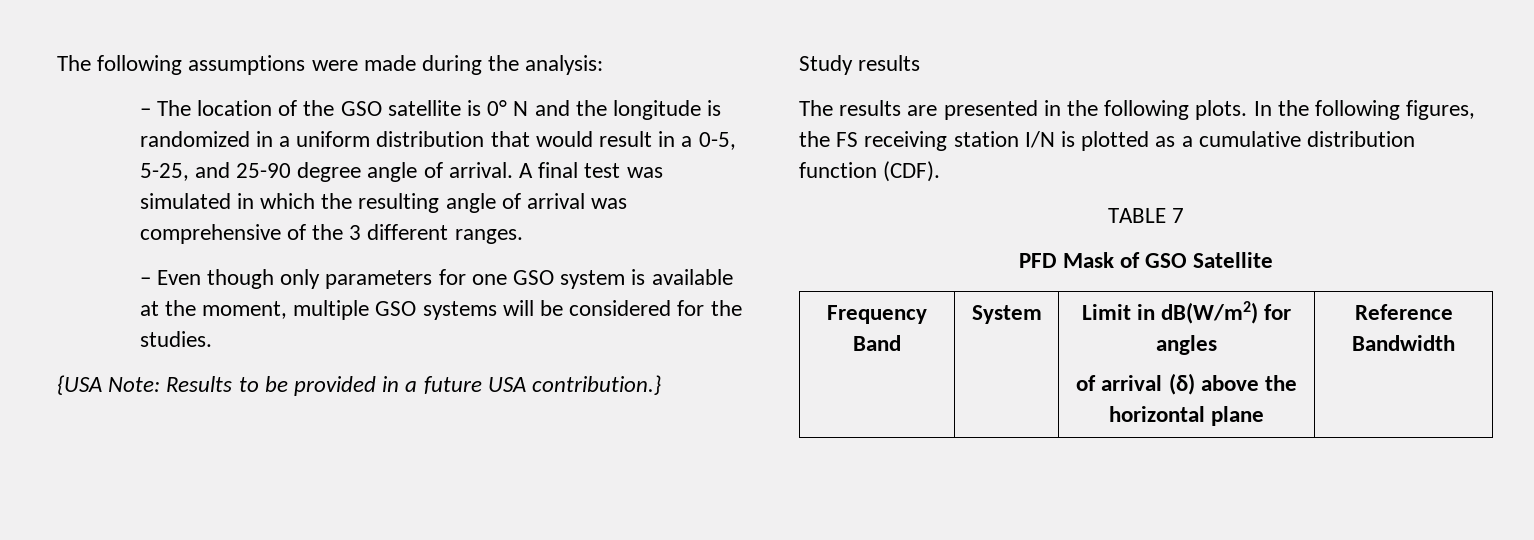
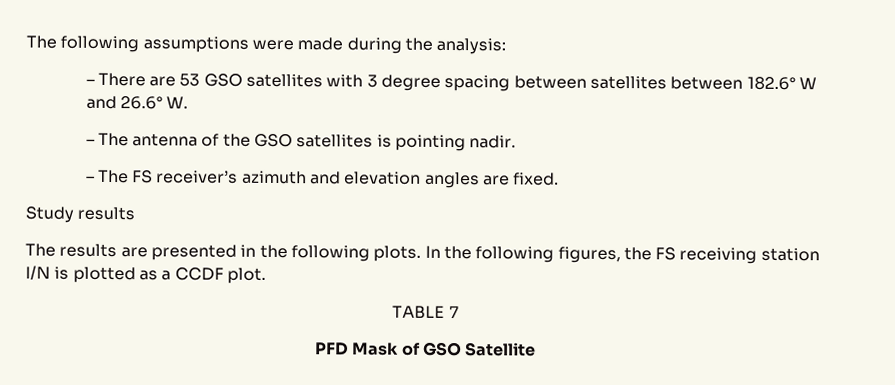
[139,100,272,116] // – The location -> [85,72,817,92] [85,95,189,110] [85,132,199,147] // – There are 53 GSO satellites with 3 degree spacing between satellites between 182.6° W and 26.6° W. // – The antenna
[387,100,722,120] [139,131,736,150] [139,162,663,182] [139,193,628,213] [139,224,523,244] [139,269,733,289] [139,300,742,320] [139,331,212,347] [57,375,662,396] satellite is 0° N and the longitude is randomized in a uniform distribution that would result in a 0-5, 5-25, and 25-90 degree angle of arrival. A final test was simulated in which the resulting angle of arrival was comprehensive of the 3 different ranges. // – Even though only parameters for one GSO system is available at the moment, multiple GSO systems will be considered for the studies. // {USA Note: Results to be provided in a future USA contribution.} -> [296,134,517,152] [85,169,560,189] satellites is pointing nadir. // – The FS receiver’s azimuth and elevation angles are fixed.
[1198,131,1416,147] [799,161,941,182] cumulative distribution function (CDF). -> [174,267,266,284] CCDF plot.
[827,305,927,324] [853,335,901,351] [971,305,1042,324] [1081,301,1292,324] [1156,335,1217,355] [1076,373,1297,395] [1108,406,1265,426] [1354,304,1453,320] [1352,335,1455,351] // Frequency Band | System | Limit in dB(W/m2) for angles // of arrival (δ) above the horizontal plane | Reference Bandwidth -> (537, 349) none

